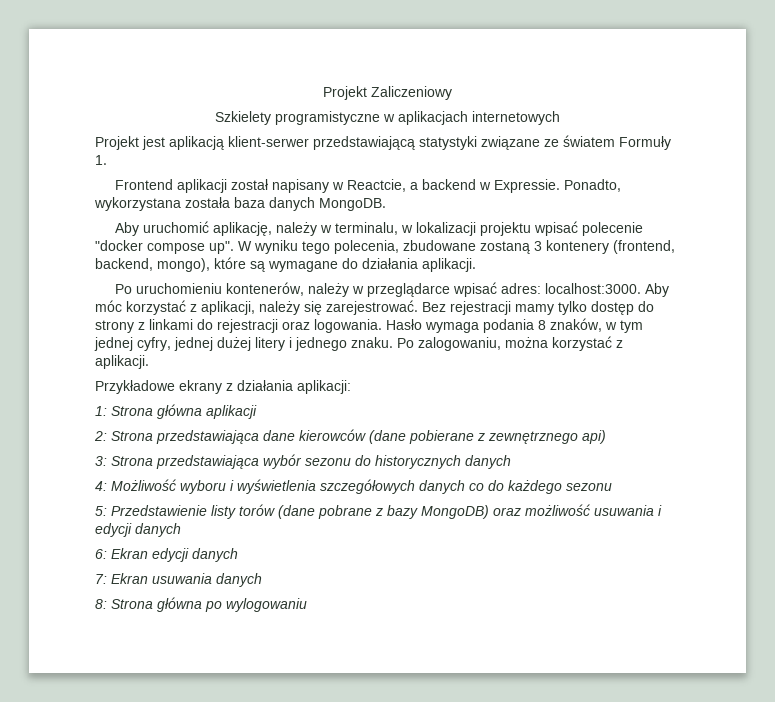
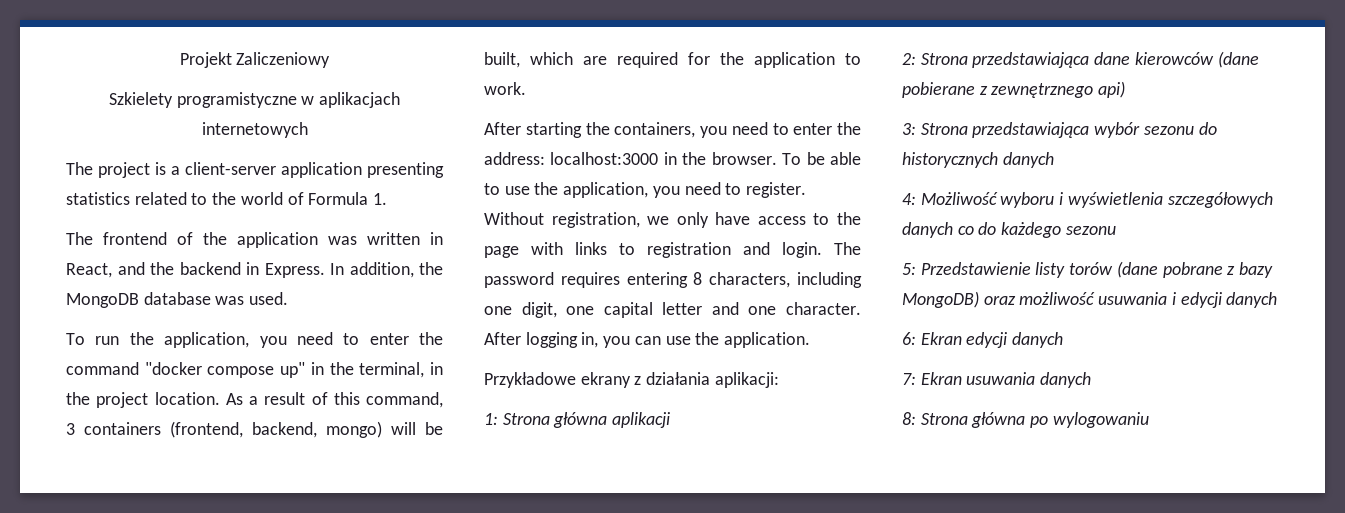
[95,135,671,150] [95,155,107,165] [115,179,622,193] [94,197,386,211] [115,221,644,236] [95,240,675,254] [95,257,476,272] [115,282,670,297] [95,300,654,315] [95,318,643,333] [94,336,623,351] [95,355,149,369] Projekt jest aplikacją klient-serwer przedstawiającą statystyki związane ze światem Formuły 1. // Frontend aplikacji został napisany w Reactcie, a backend w Expressie. Ponadto, wykorzystana została baza danych MongoDB. // Aby uruchomić aplikację, należy w terminalu, w lokalizacji projektu wpisać polecenie "docker compose up". W wyniku tego polecenia, zbudowane zostaną 3 kontenery (frontend, backend, mongo), które są wymagane do działania aplikacji. // Po uruchomieniu kontenerów, należy w przeglądarce wpisać adres: localhost:3000. Aby móc korzystać z aplikacji, należy się zarejestrować. Bez rejestracji mamy tylko dostęp do strony z linkami do rejestracji oraz logowania. Hasło wymaga podania 8 znaków, w tym jednej cyfry, jednej dużej litery i jednego znaku. Po zalogowaniu, można korzystać z aplikacji. -> [66,162,444,178] [66,192,388,205] [66,232,443,248] [66,262,443,278] [66,292,289,308] [66,332,443,348] [66,362,444,378] [66,392,443,408] [66,421,443,438] [484,52,861,68] [484,82,526,95] [484,122,861,138] [484,152,862,165] [484,182,807,198] [484,212,861,228] [484,242,861,258] [484,272,862,288] [484,302,861,318] [484,332,811,348] The project is a client-server application presenting statistics related to the world of Formula 1. // The frontend of the application was written in React, and the backend in Express. In addition, the MongoDB database was used. // To run the application, you need to enter the command "docker compose up" in the terminal, in the project location. As a result of this command, 3 containers (frontend, backend, mongo) will be built, which are required for the application to work. // After starting the containers, you need to enter the address: localhost:3000 in the browser. To be able to use the application, you need to register. Without registration, we only have access to the page with links to registration and login. The password requires entering 8 characters, including one digit, one capital letter and one character. After logging in, you can use the application.

